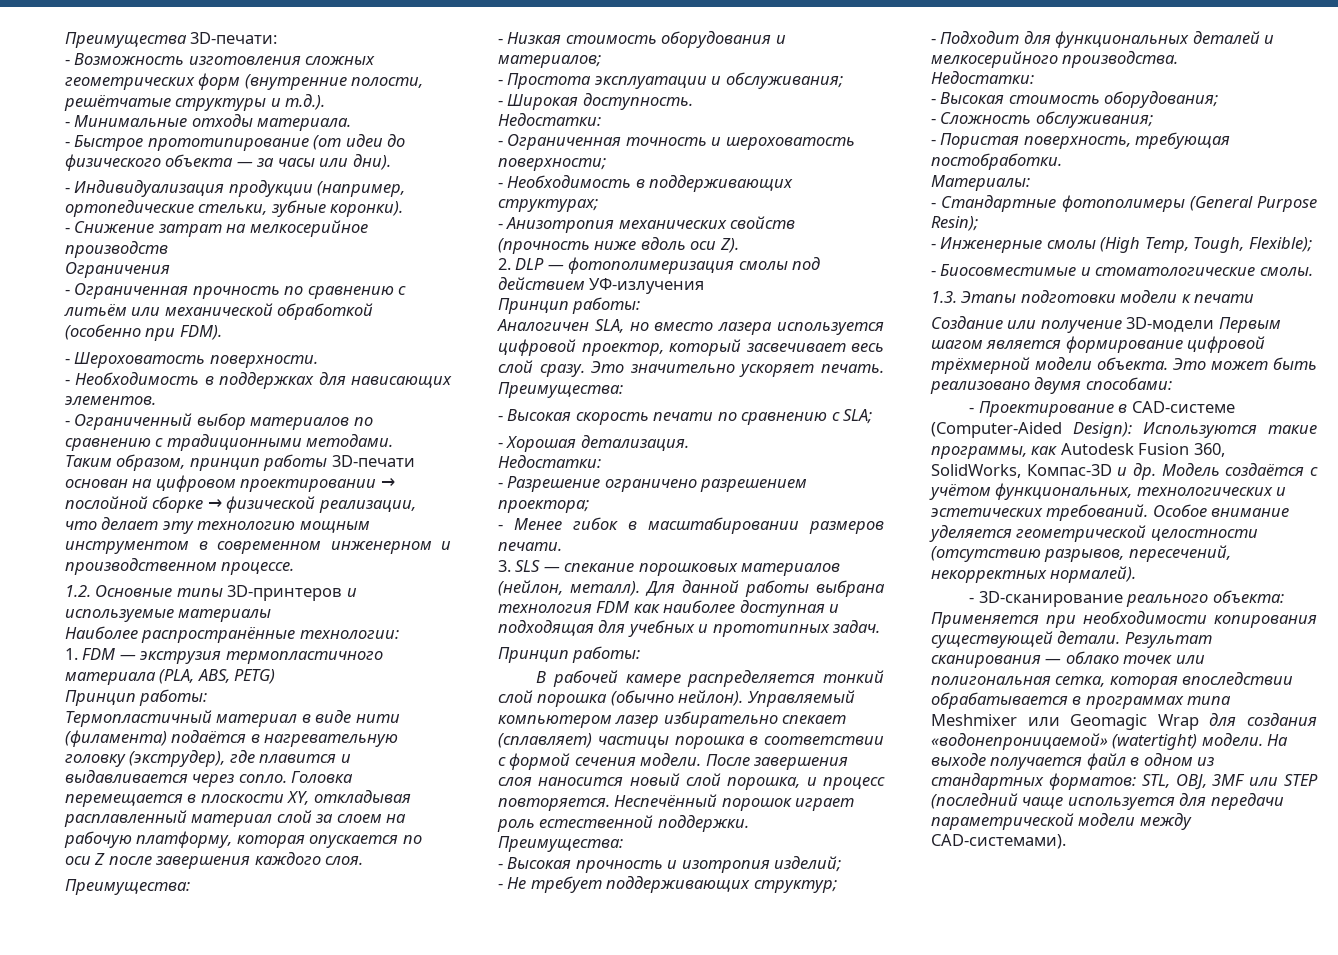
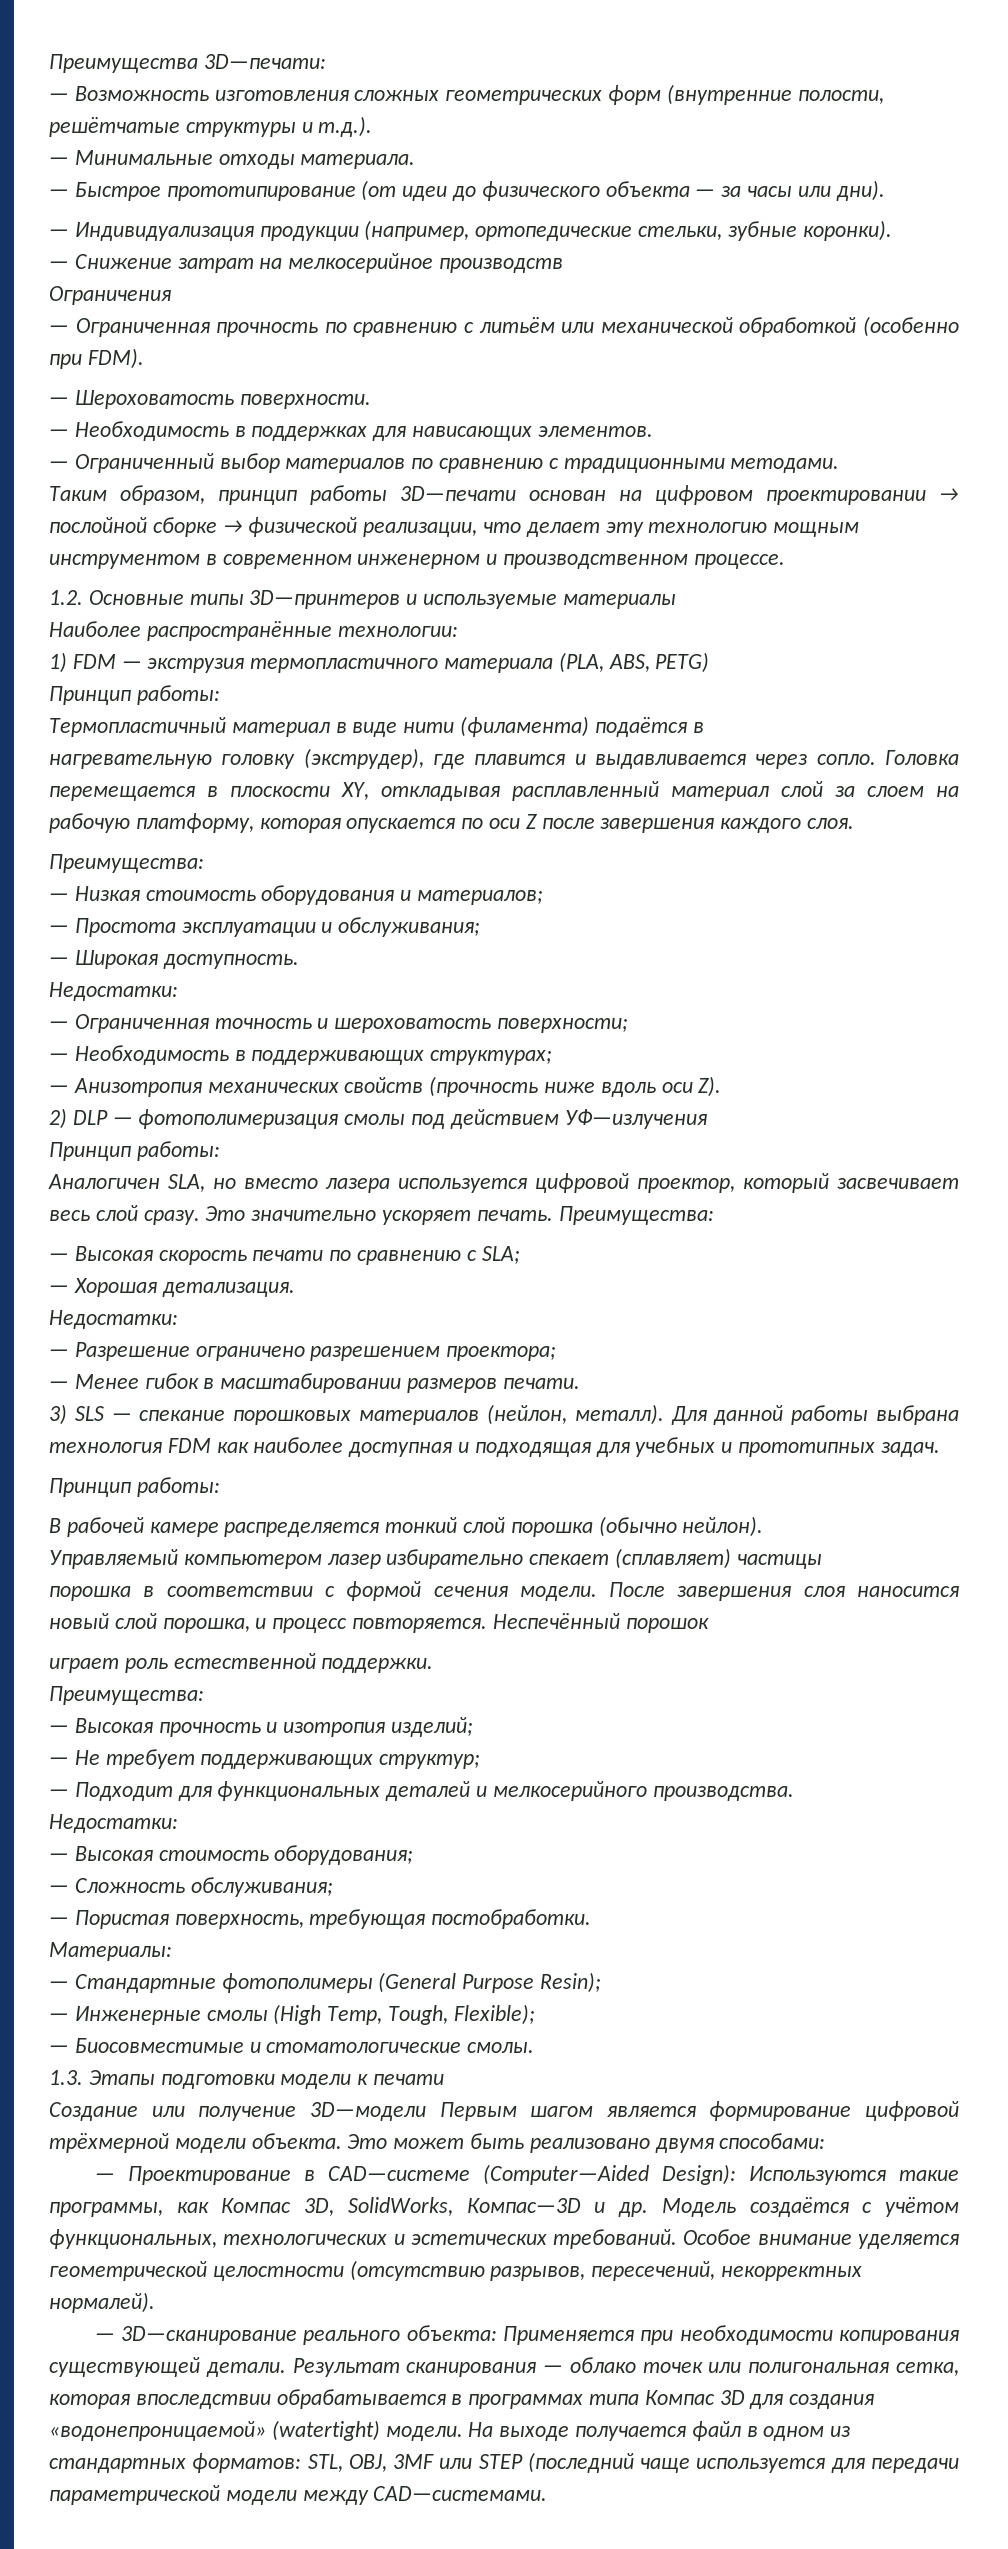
[190,32,278,44] [65,59,70,65] 3D-печати: // - -> [203,54,326,69] [49,93,69,101] 3D—печати: // —
[65,121,70,127] - -> [49,157,69,165] —
[65,141,70,147] - -> [49,189,69,197] —
[65,187,70,193] - -> [49,229,69,237] —
[65,227,70,233] - -> [49,261,69,269] —
[65,289,70,295] - -> [49,325,69,333] —
[65,358,70,364] - -> [49,397,69,405] —
[65,379,70,385] - -> [49,429,69,437] —
[65,420,70,426] - -> [49,461,69,469] —
[331,455,415,467] 3D-печати -> [400,486,516,501] 3D—печати
[227,585,343,601] 3D-принтеров -> [249,590,401,609] 3D—принтеров
[65,648,78,660] 1. -> [49,652,67,673] 1)
(260, 738) none -> (704, 727) //
[498,38,503,44] - -> [49,893,69,901] —
[498,79,503,85] - -> [49,925,69,933] —
[498,100,503,106] - -> [49,957,69,965] —
[498,140,503,146] - -> [49,1021,69,1029] —
[498,182,503,188] - -> [49,1053,69,1061] —
[498,223,503,229] - -> [49,1085,69,1093] —
[498,258,511,270] 2. -> [49,1108,67,1129] 2)
[589,278,705,294] УФ-излучения -> [564,1109,707,1129] УФ—излучения
[498,415,503,421] - -> [49,1253,69,1261] —
[498,442,503,448] - -> [49,1285,69,1293] —
[498,482,503,488] - -> [49,1349,69,1357] —
[498,524,503,530] - -> [49,1381,69,1389] —
[498,560,511,572] 3. -> [49,1404,67,1425] 3)
(744, 698) none -> (764, 1526) //
(669, 742) none -> (822, 1561) //
(792, 804) none -> (709, 1625) //
[498,863,503,869] - -> [49,1725,69,1733] —
[498,883,503,889] - -> [49,1757,69,1765] —
[931,38,936,44] - -> [49,1789,69,1797] —
[931,98,936,104] - -> [49,1853,69,1861] —
[931,118,936,124] - -> [49,1885,69,1893] —
[931,139,936,145] - -> [49,1917,69,1925] —
[931,202,936,208] - -> [49,1981,69,1989] —
[931,243,936,249] - -> [49,2013,69,2021] —
[931,270,936,276] - -> [49,2045,69,2053] —
[1126,317,1215,332] 3D-модели -> [309,2102,426,2121] 3D—модели
[969,407,975,413] - -> [94,2173,115,2181] —
[1131,401,1235,413] [931,422,1062,438] CAD-системе (Computer-Aided -> [327,2164,649,2185] CAD—системе (Computer—Aided
[1060,443,1225,457] [931,464,1112,478] Autodesk Fusion 360, SolidWorks, Компас-3D -> [221,2197,581,2216] Компас 3D, SolidWorks, Компас—3D
[969,591,1123,607] - 3D-сканирование -> [94,2326,298,2345] — 3D—сканирование
[931,714,1199,730] Meshmixer или Geomagic Wrap -> [644,2390,745,2405] Компас 3D
[931,834,1066,849] CAD-системами). -> [373,2486,548,2501] CAD—системами.

